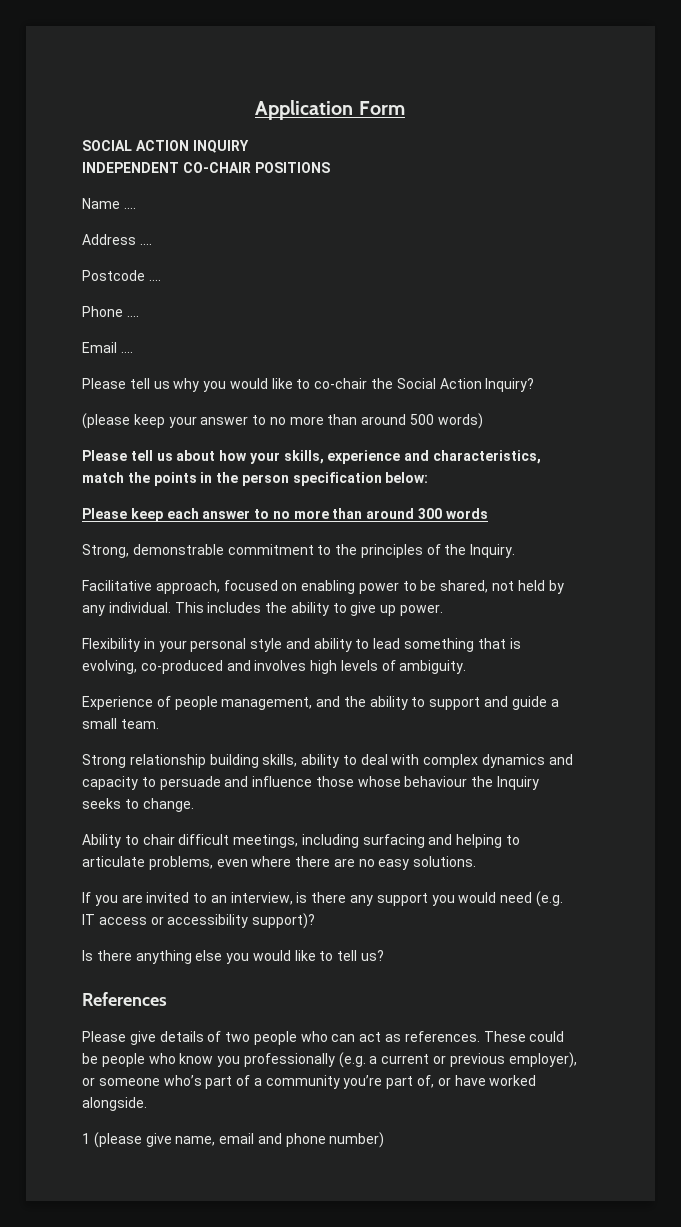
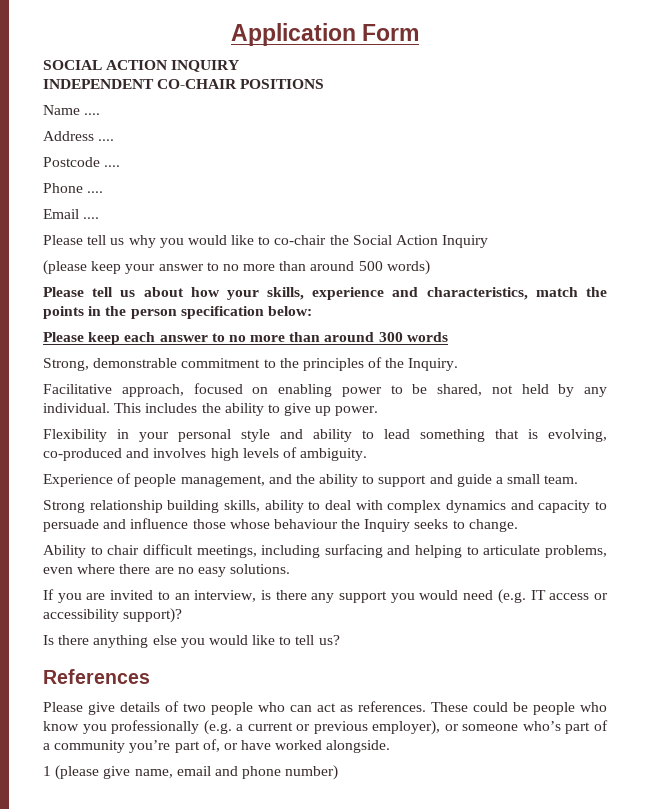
[485,378,535,392] Inquiry? -> [442,235,489,248] Inquiry

